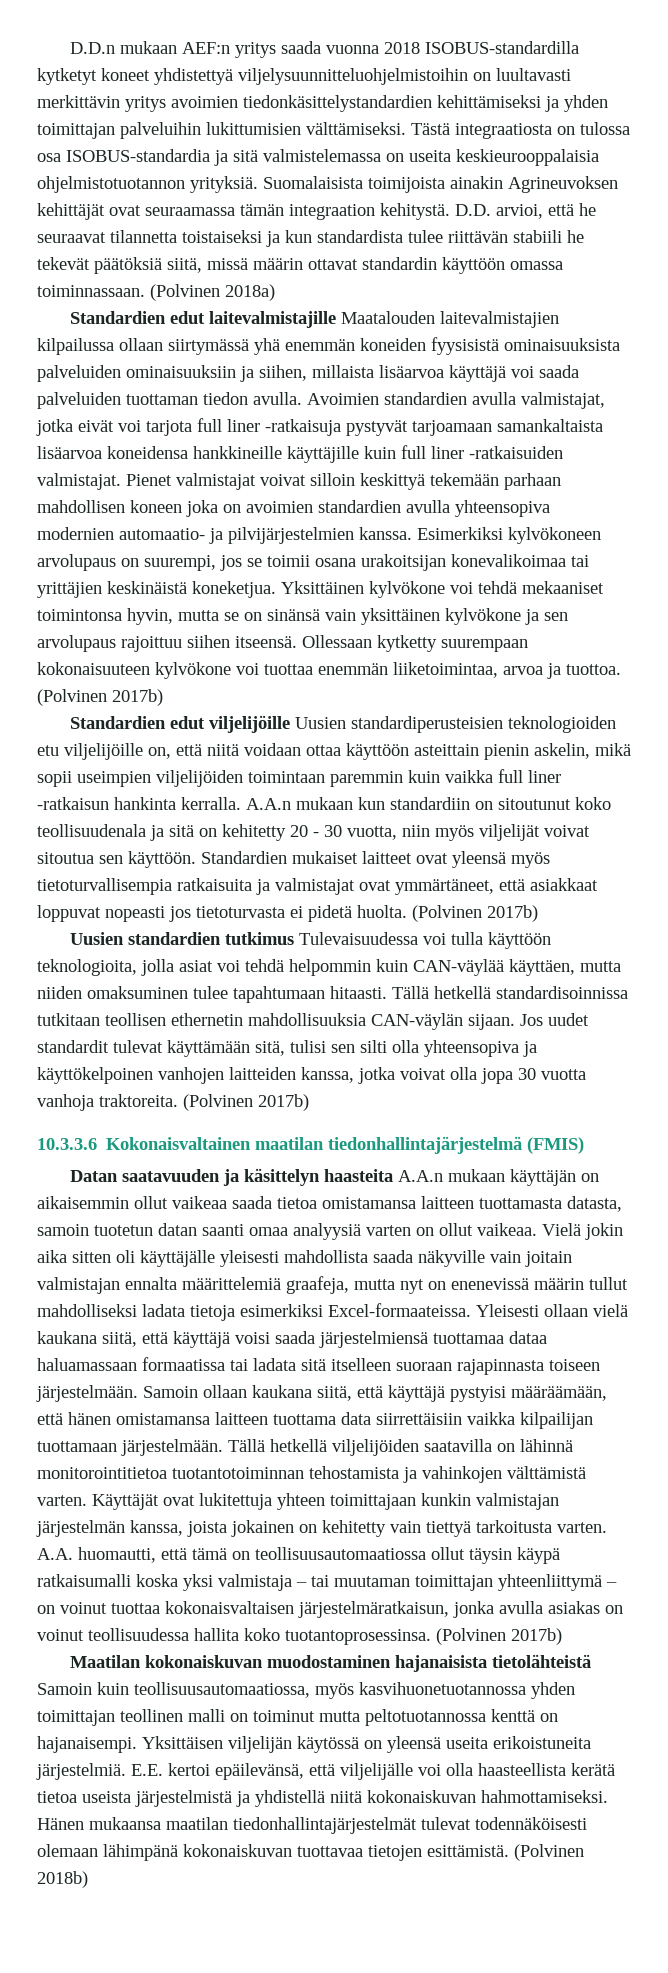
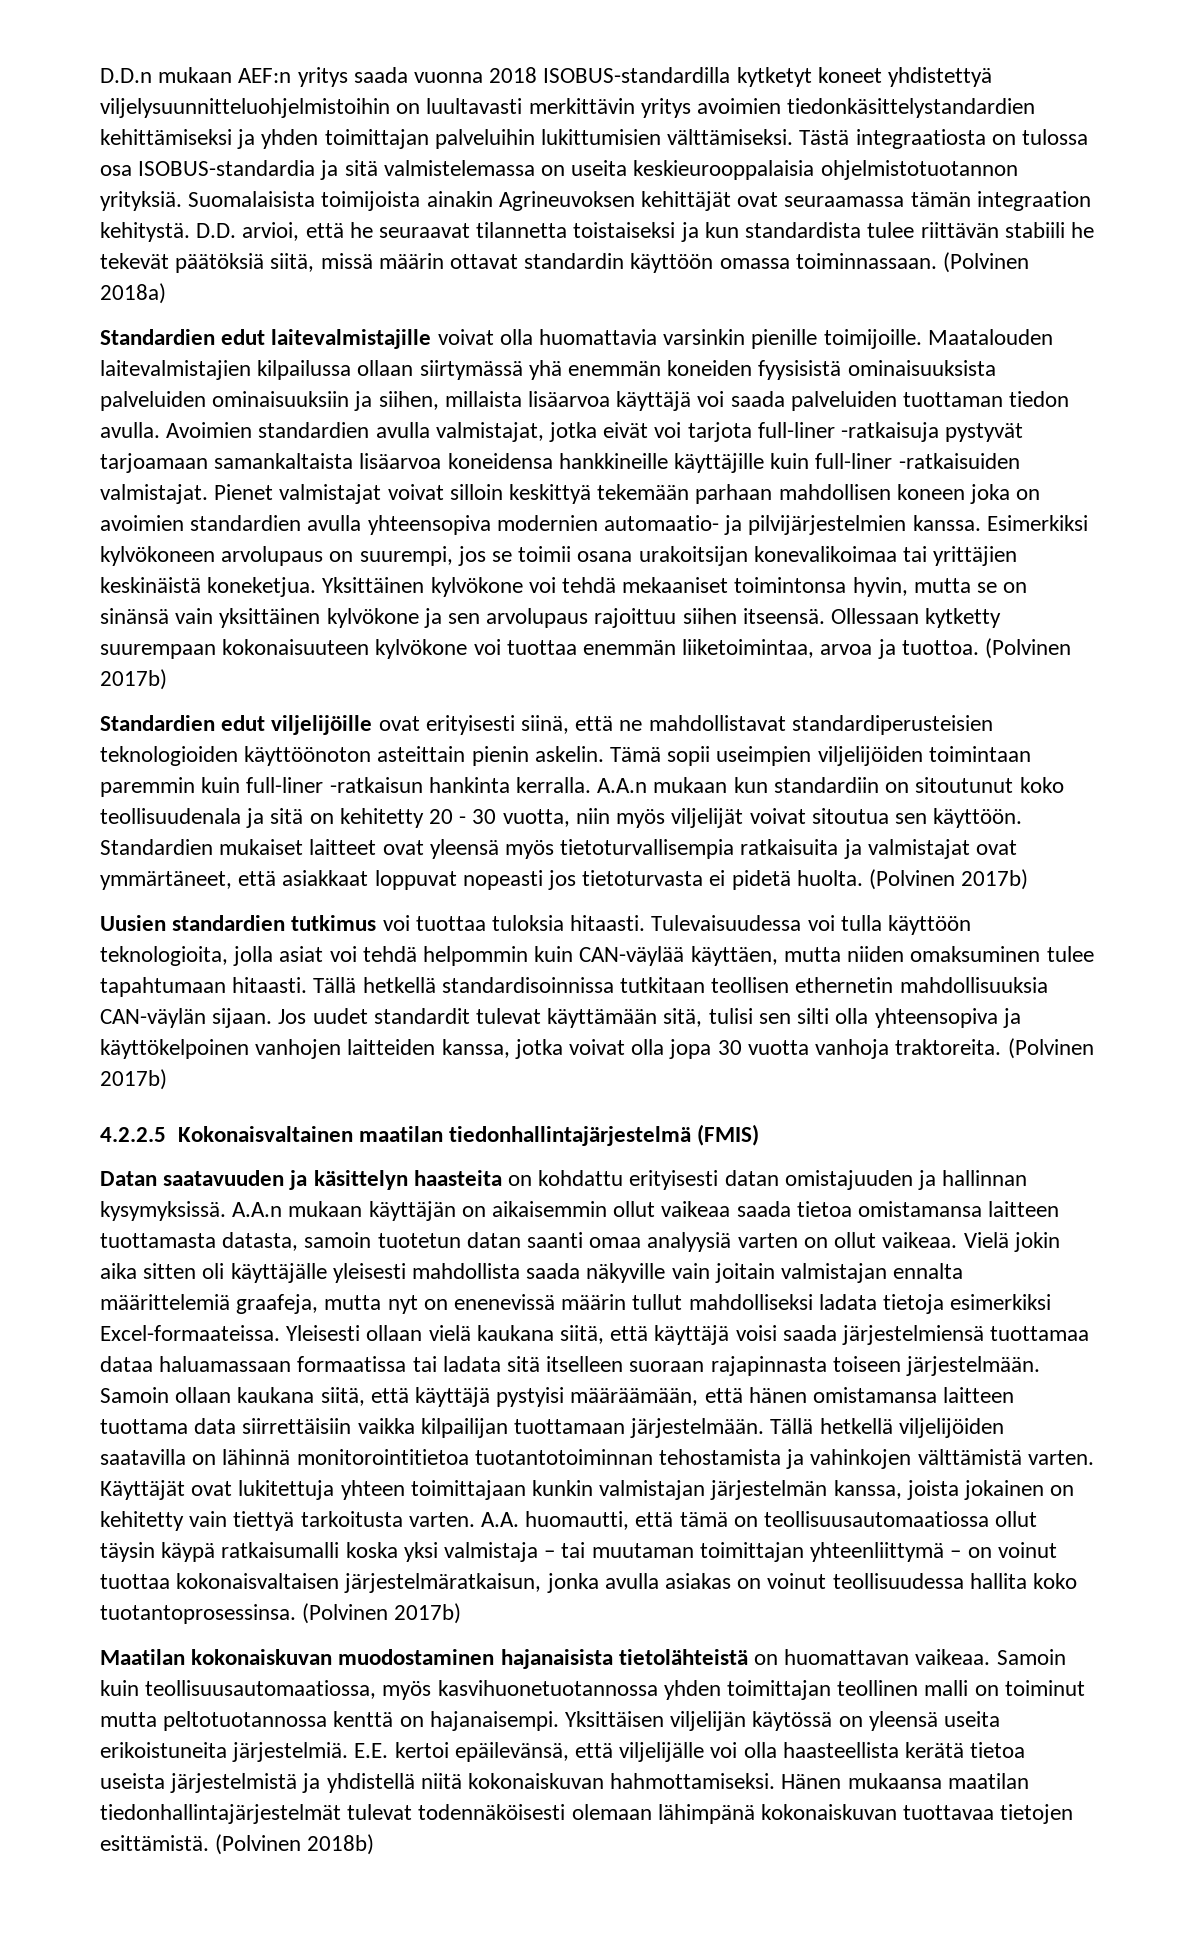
(336, 319) none -> [437,329,922,349] voivat olla huomattavia varsinkin pienille toimijoille.
[197,418,260,432] full liner -> [757,422,835,438] full-liner
[401,445,464,459] full liner -> [815,453,893,469] full-liner
[294,716,616,733] [37,743,631,760] Uusien standardiperusteisien teknologioiden etu viljelijöille on, että niitä voidaan ottaa käyttöön asteittain pienin askelin, mikä -> [378,715,993,735] [100,746,662,766] ovat erityisesti siinä, että ne mahdollistavat standardiperusteisien teknologioiden käyttöönoton asteittain pienin askelin. Tämä
[445,769,561,783] vaikka full liner -> [246,777,324,793] full-liner
(294, 938) none -> [382,915,646,931] voi tuottaa tuloksia hitaasti.
[37,1138,97,1150] 10.3.3.6 -> [100,1127,166,1142] 4.2.2.5
(393, 1175) none -> [508,1170,1028,1190] [100,1201,226,1221] on kohdattu erityisesti datan omistajuuden ja hallinnan kysymyksissä.
(591, 1661) none -> [754,1649,991,1665] on huomattavan vaikeaa.

